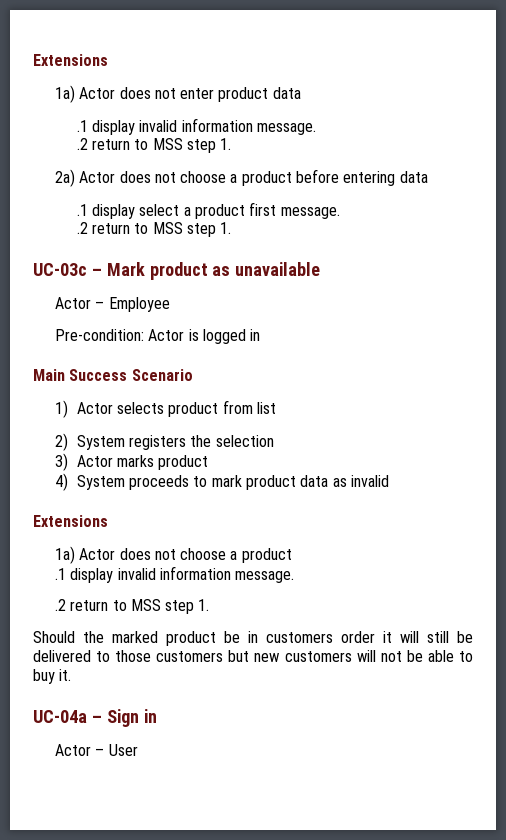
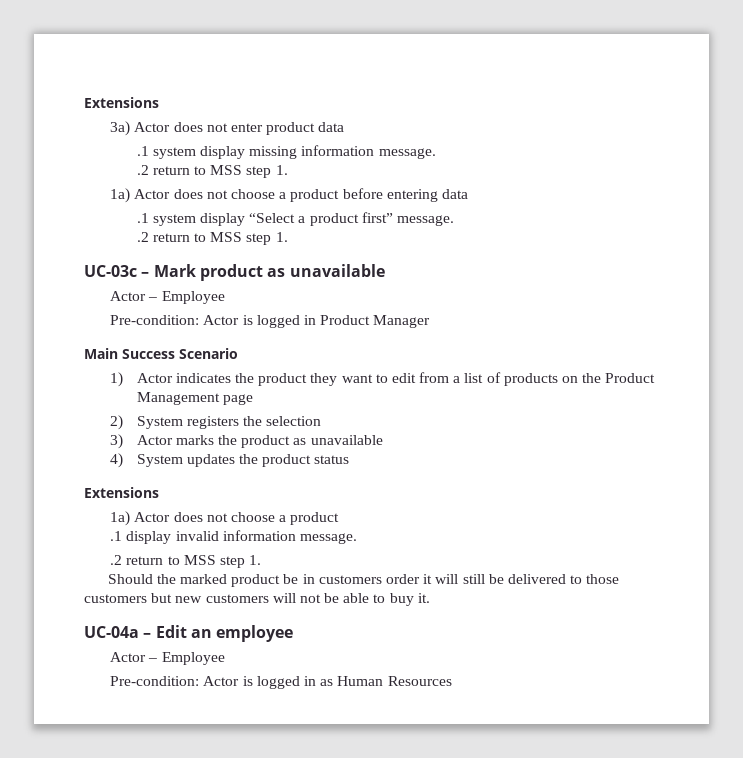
[33,54,108,66] [54,85,75,103] Extensions // 1a) -> [84,97,159,108] [110,121,131,136] Extensions // 3a)
[92,118,317,135] [76,138,232,153] [54,169,75,187] display invalid information message. // .2 return to MSS step 1. // 2a) -> [152,145,436,159] [136,165,288,178] [110,188,131,203] system display missing information message. // .2 return to MSS step 1. // 1a)
[92,202,277,219] display select a product first -> [152,212,393,226] system display “Select a product first”
(261, 335) none -> [320,315,431,328] Product Manager
[117,400,277,417] selects product from list -> [175,372,656,386] [136,392,253,405] indicates the product they want to edit from a list of products on the Product Management page
[158,455,209,470] product -> [217,435,383,448] the product as unavailable
[129,475,389,490] proceeds to mark product data as invalid -> [186,454,350,467] updates the product status
[106,709,157,727] [54,744,138,756] Sign in // Actor – User -> [155,625,294,642] [110,652,225,665] [110,676,452,689] Edit an employee // Actor – Employee // Pre-condition: Actor is logged in as Human Resources

